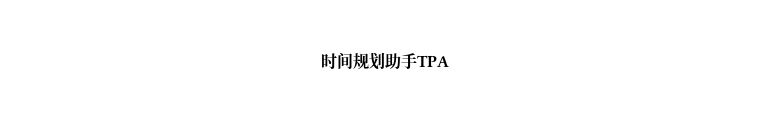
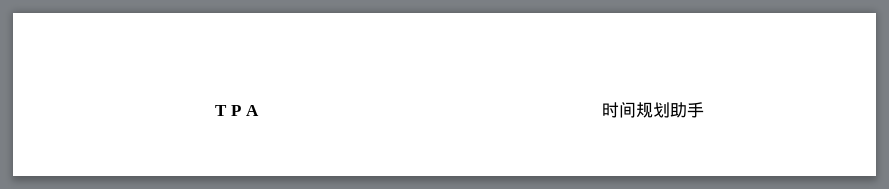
(321, 61) none -> [215,105,259,116] T P A //
[417,55,449,67] TPA -> (704, 110) none

